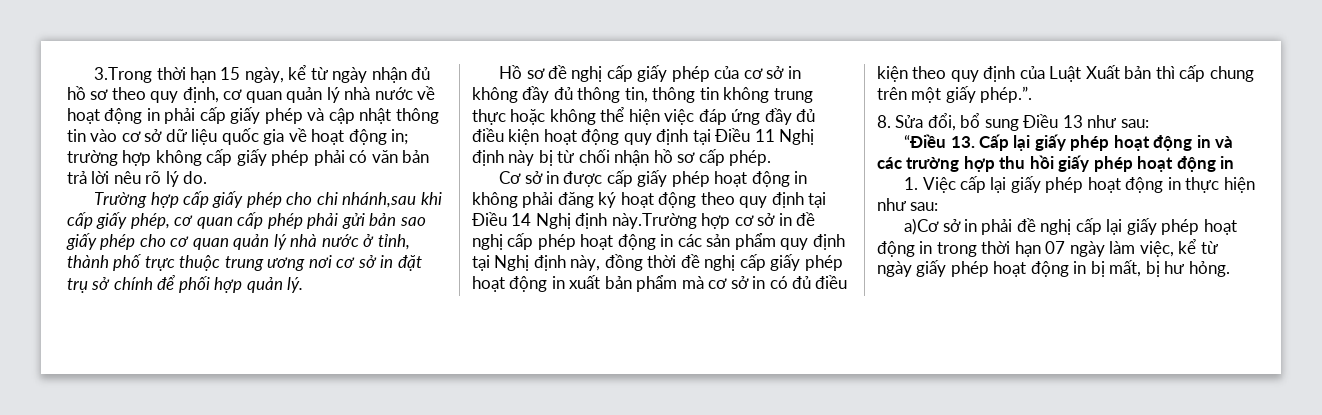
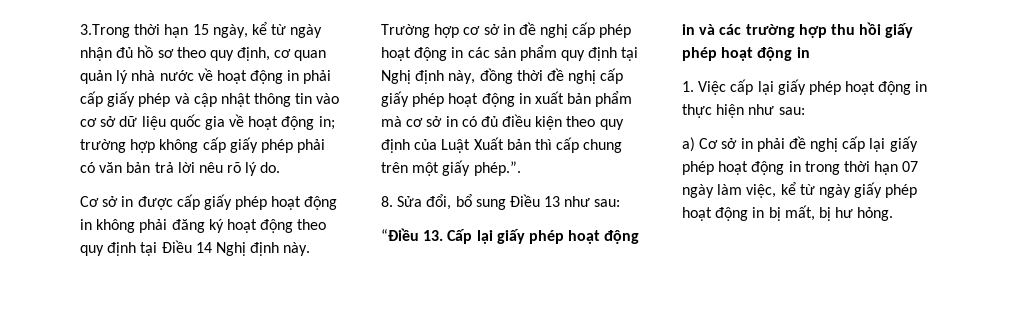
[94,191,442,208] [67,212,426,229] [66,233,410,250] [67,254,422,271] [67,275,304,293] [499,65,801,82] [472,86,813,103] [472,107,816,125] [472,128,815,145] [472,149,772,166] // Trường hợp cấp giấy phép cho chi nhánh,sau khi cấp giấy phép, cơ quan cấp phép phải gửi bản sao giấy phép cho cơ quan quản lý nhà nước ở tỉnh, thành phố trực thuộc trung ương nơi cơ sở in đặt trụ sở chính để phối hợp quản lý. // Hồ sơ đề nghị cấp giấy phép của cơ sở in không đầy đủ thông tin, thông tin không trung thực hoặc không thể hiện việc đáp ứng đầy đủ điều kiện hoạt động quy định tại Điều 11 Nghị định này bị từ chối nhận hồ sơ cấp phép. -> (281, 167) none
[611,213,697,229] này.Trường -> [283,242,311,256] [381,24,430,38] này. Trường
[904,218,940,235] a)Cơ -> [682,137,719,152] a) Cơ

